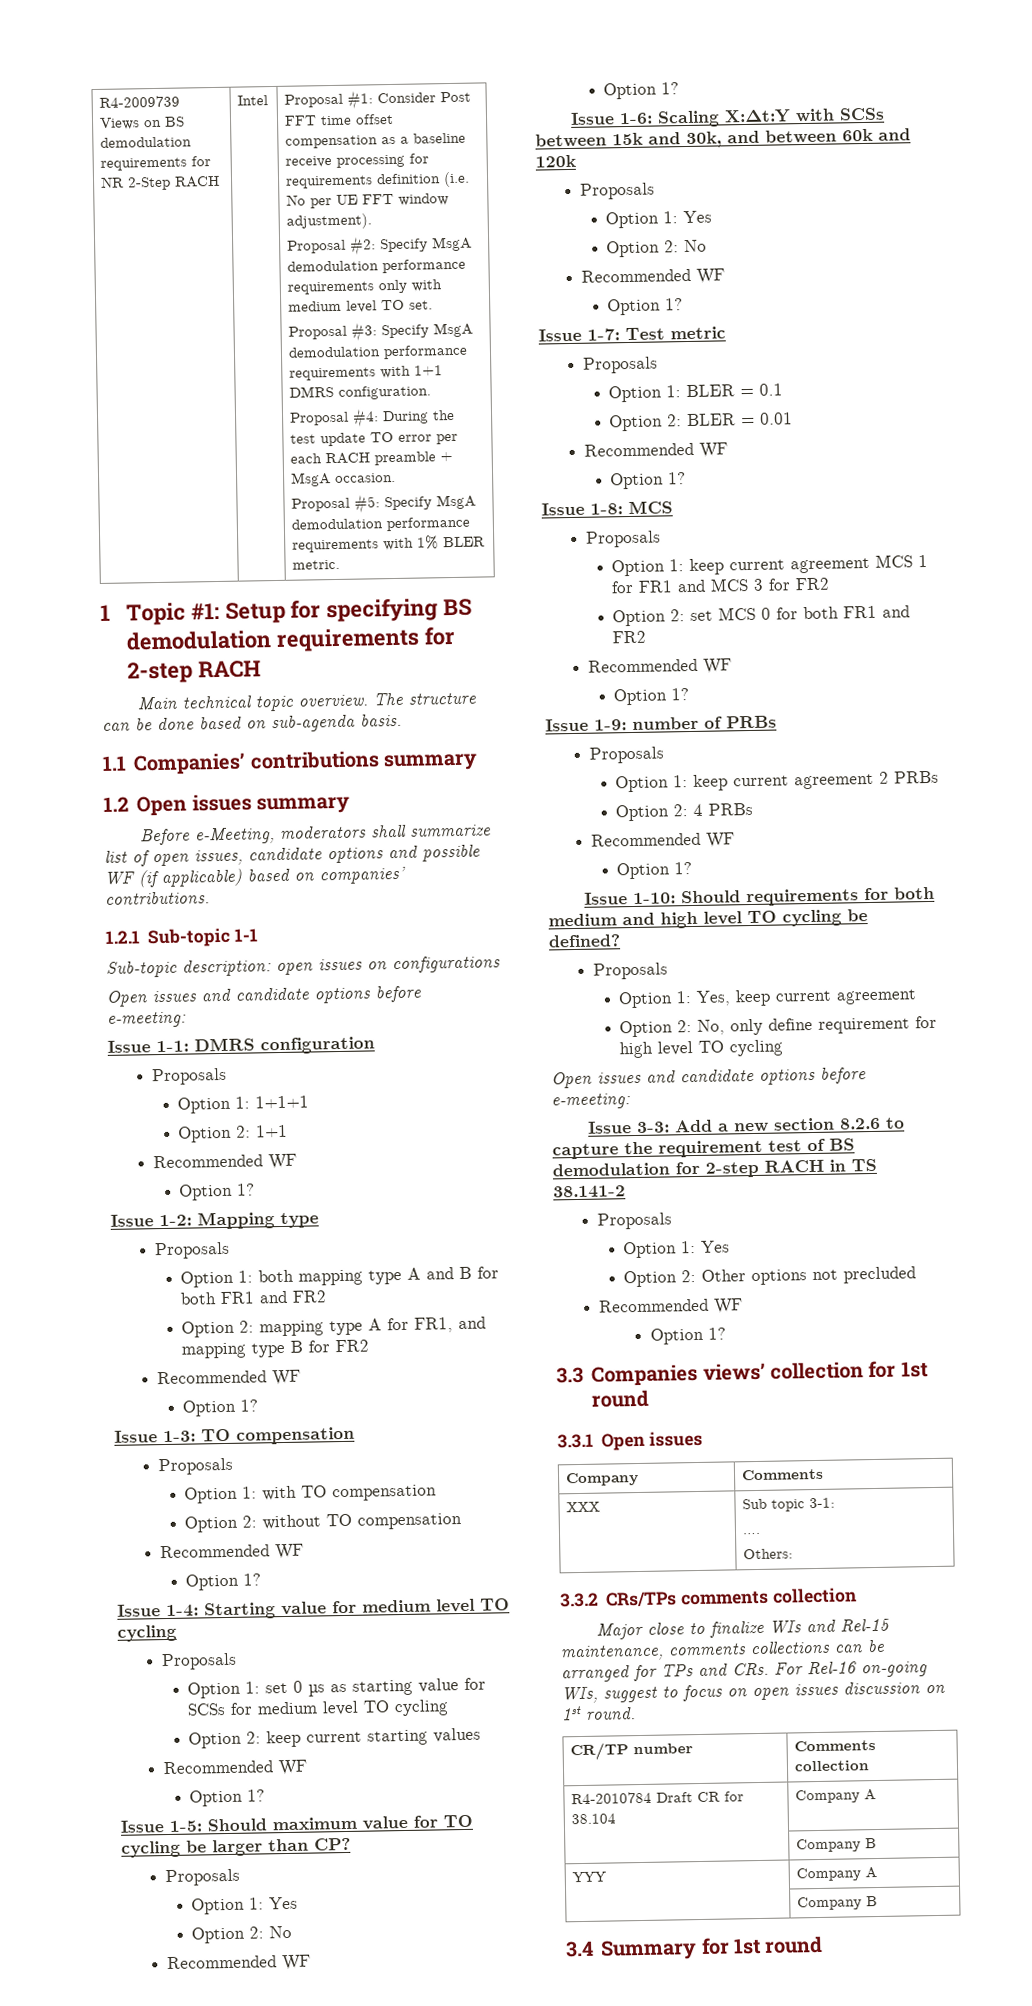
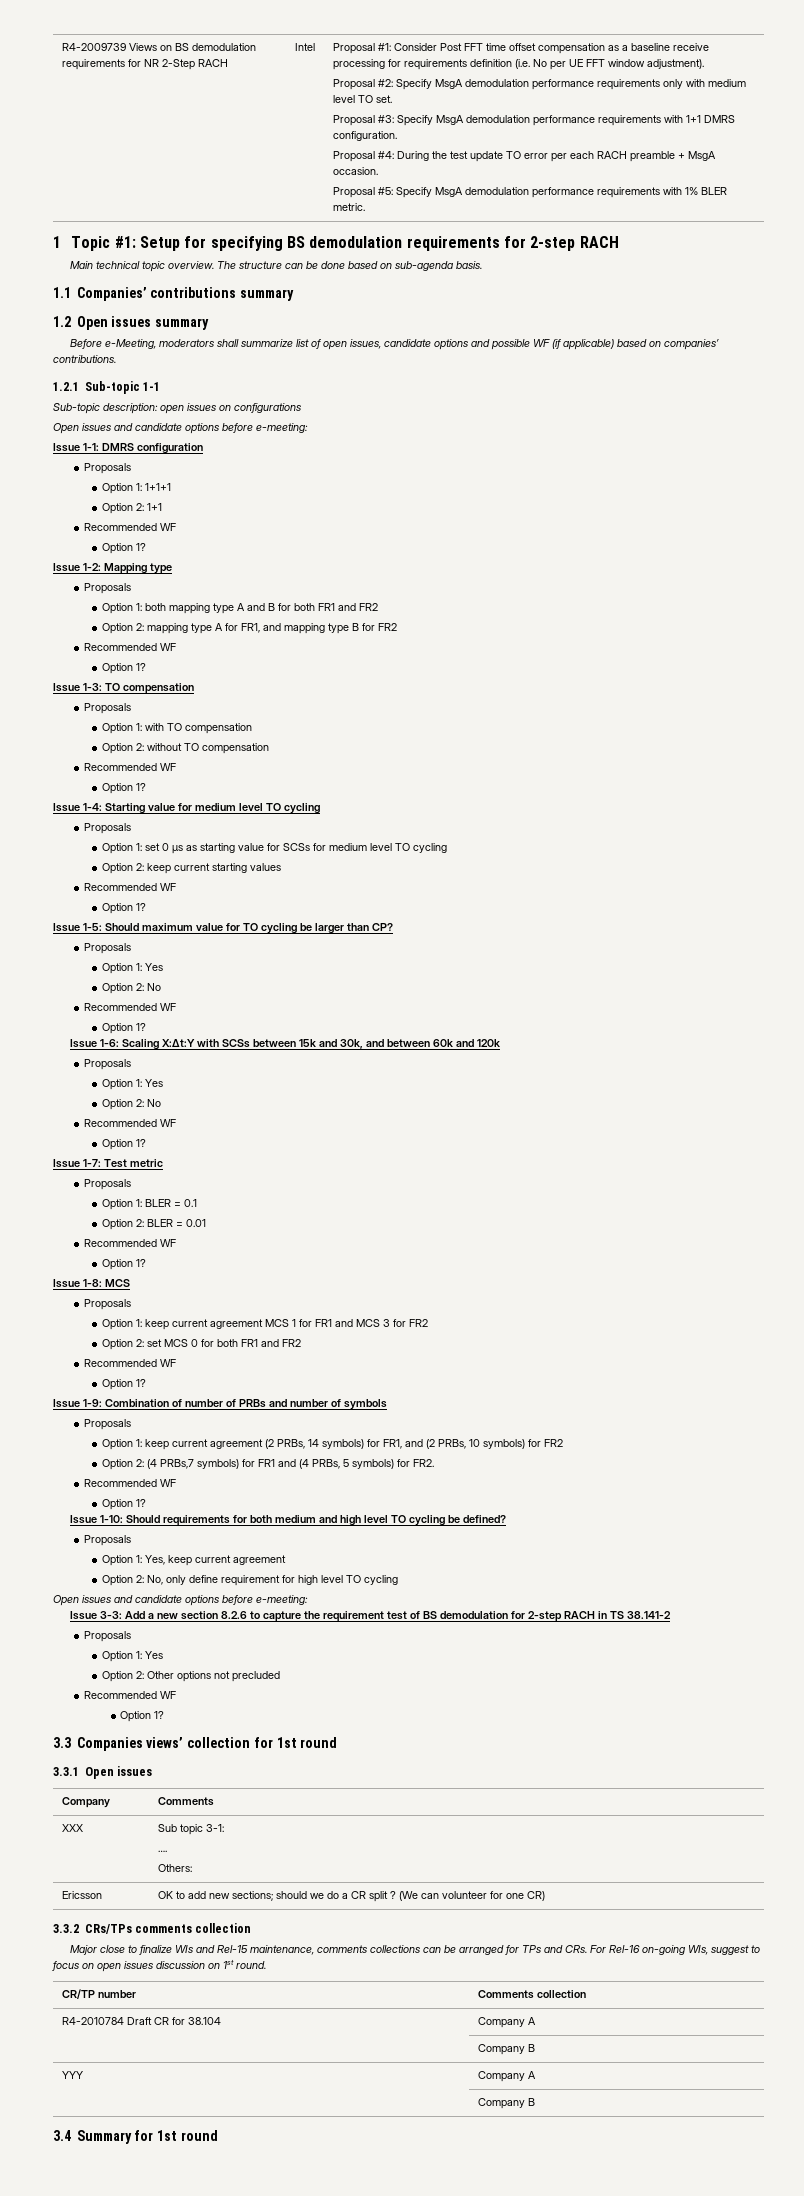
(627, 725) none -> [105,1399,182,1407] Combination of
[588,746,664,764] [615,770,940,793] [615,802,754,822] // Proposals // Option 1: keep current agreement 2 PRBs // Option 2: 4 PRBs -> [269,1399,387,1410] [83,1419,131,1430] [102,1439,564,1450] [102,1459,435,1470] and number of symbols // Proposals // Option 1: keep current agreement (2 PRBs, 14 symbols) for FR1, and (2 PRBs, 10 symbols) for FR2 // Option 2: (4 PRBs,7 symbols) for FR1 and (4 PRBs, 5 symbols) for FR2.
(794, 1554) none -> [61,1891,102,1899] [157,1891,545,1902] // Ericsson | OK to add new sections; should we do a CR split ? (We can volunteer for one CR)

